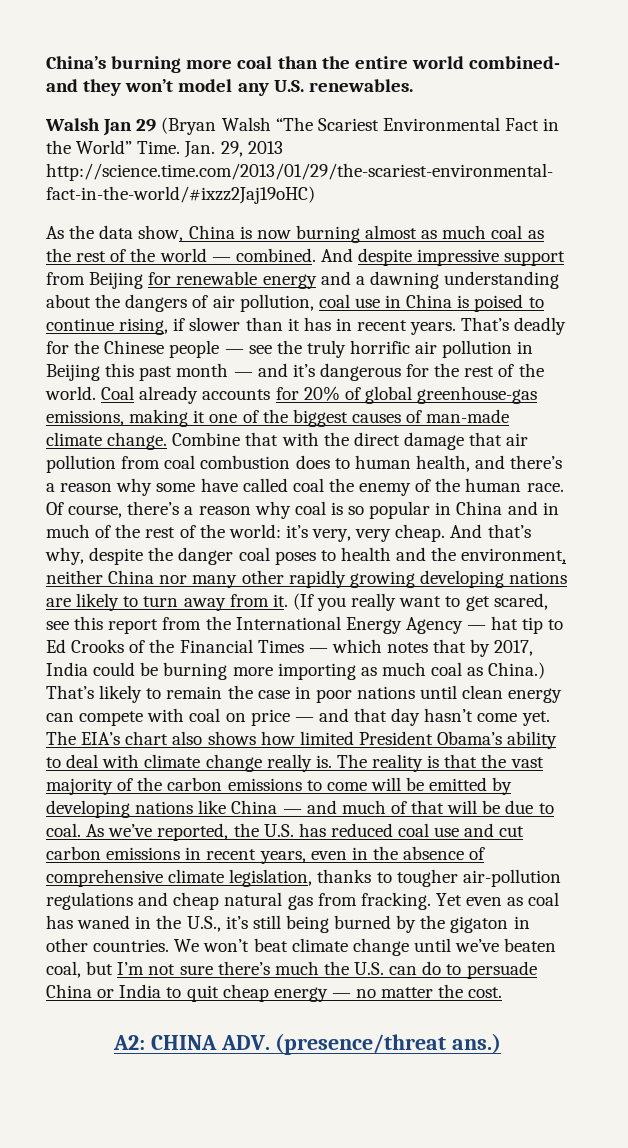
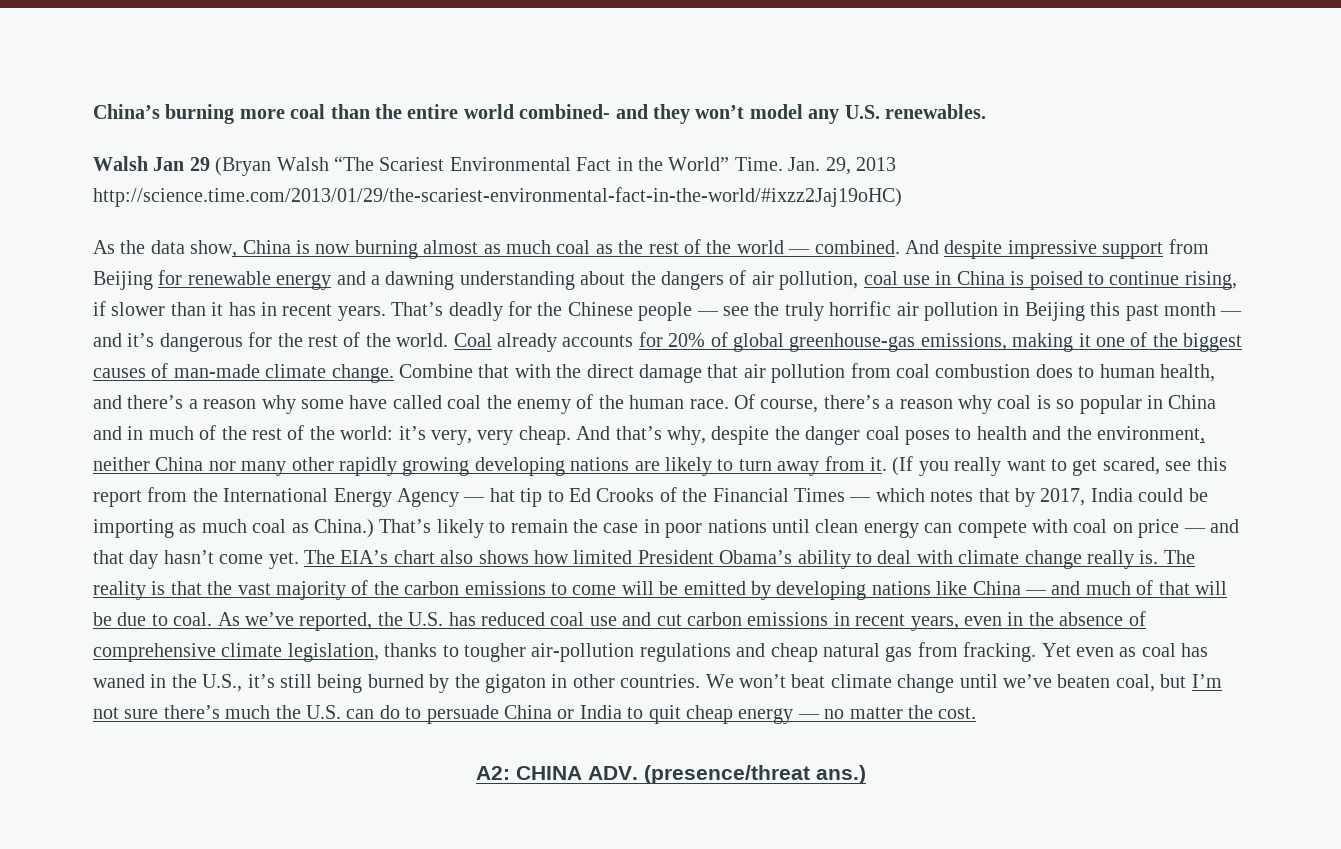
[163,662,273,680] burning more -> (1208, 495) none

